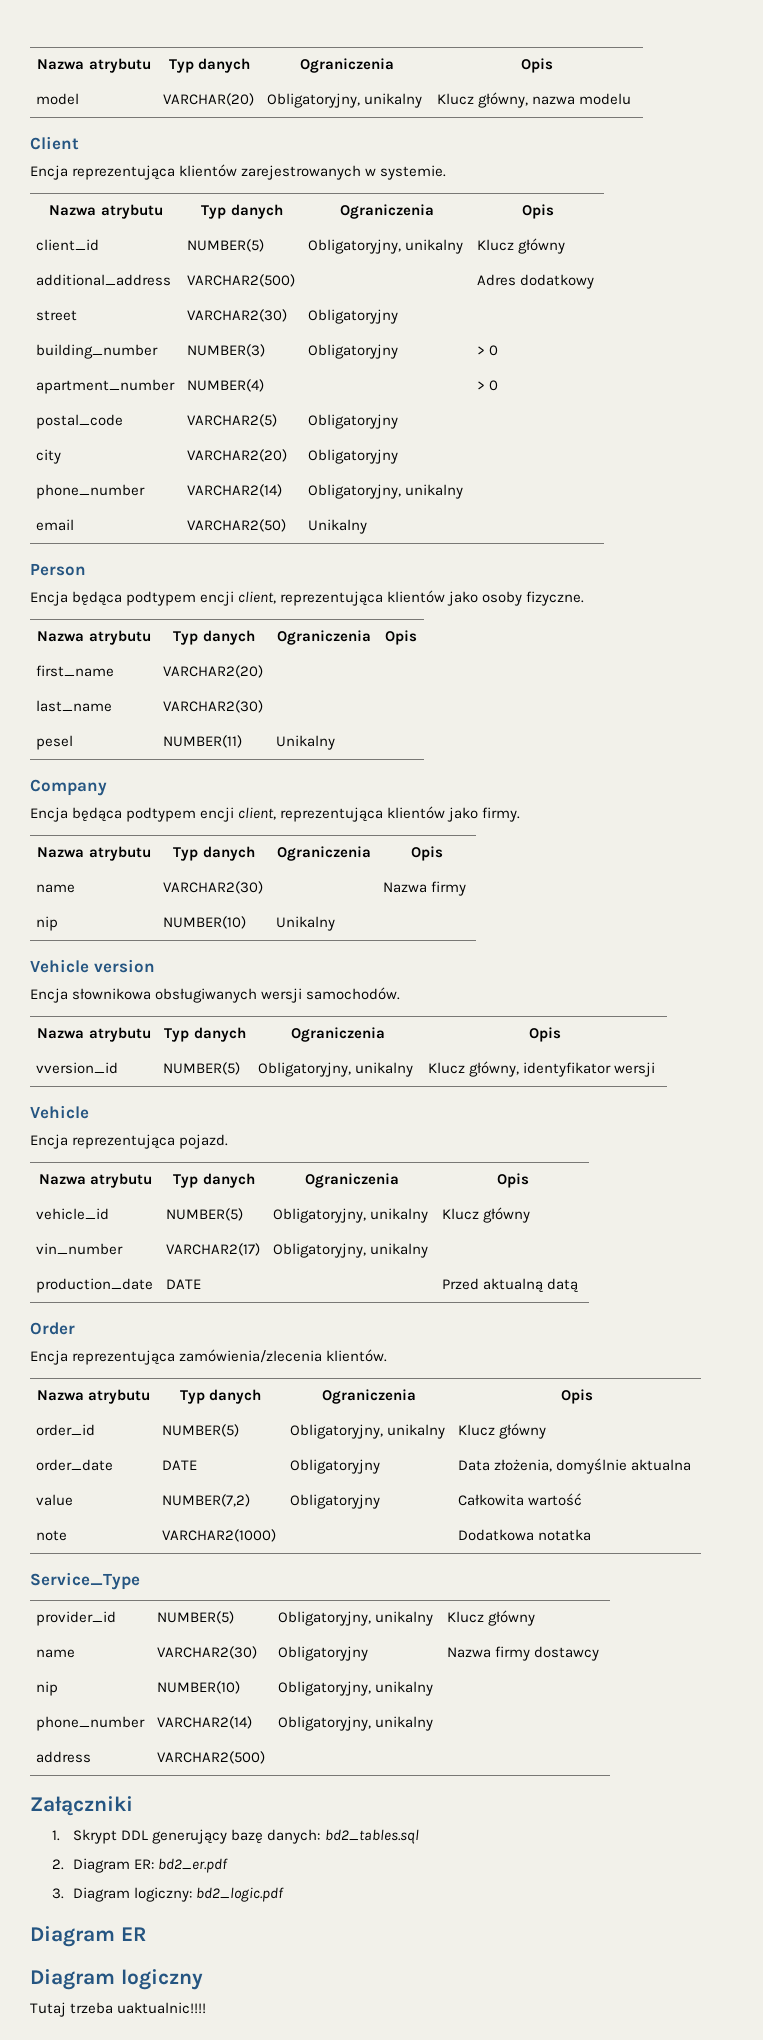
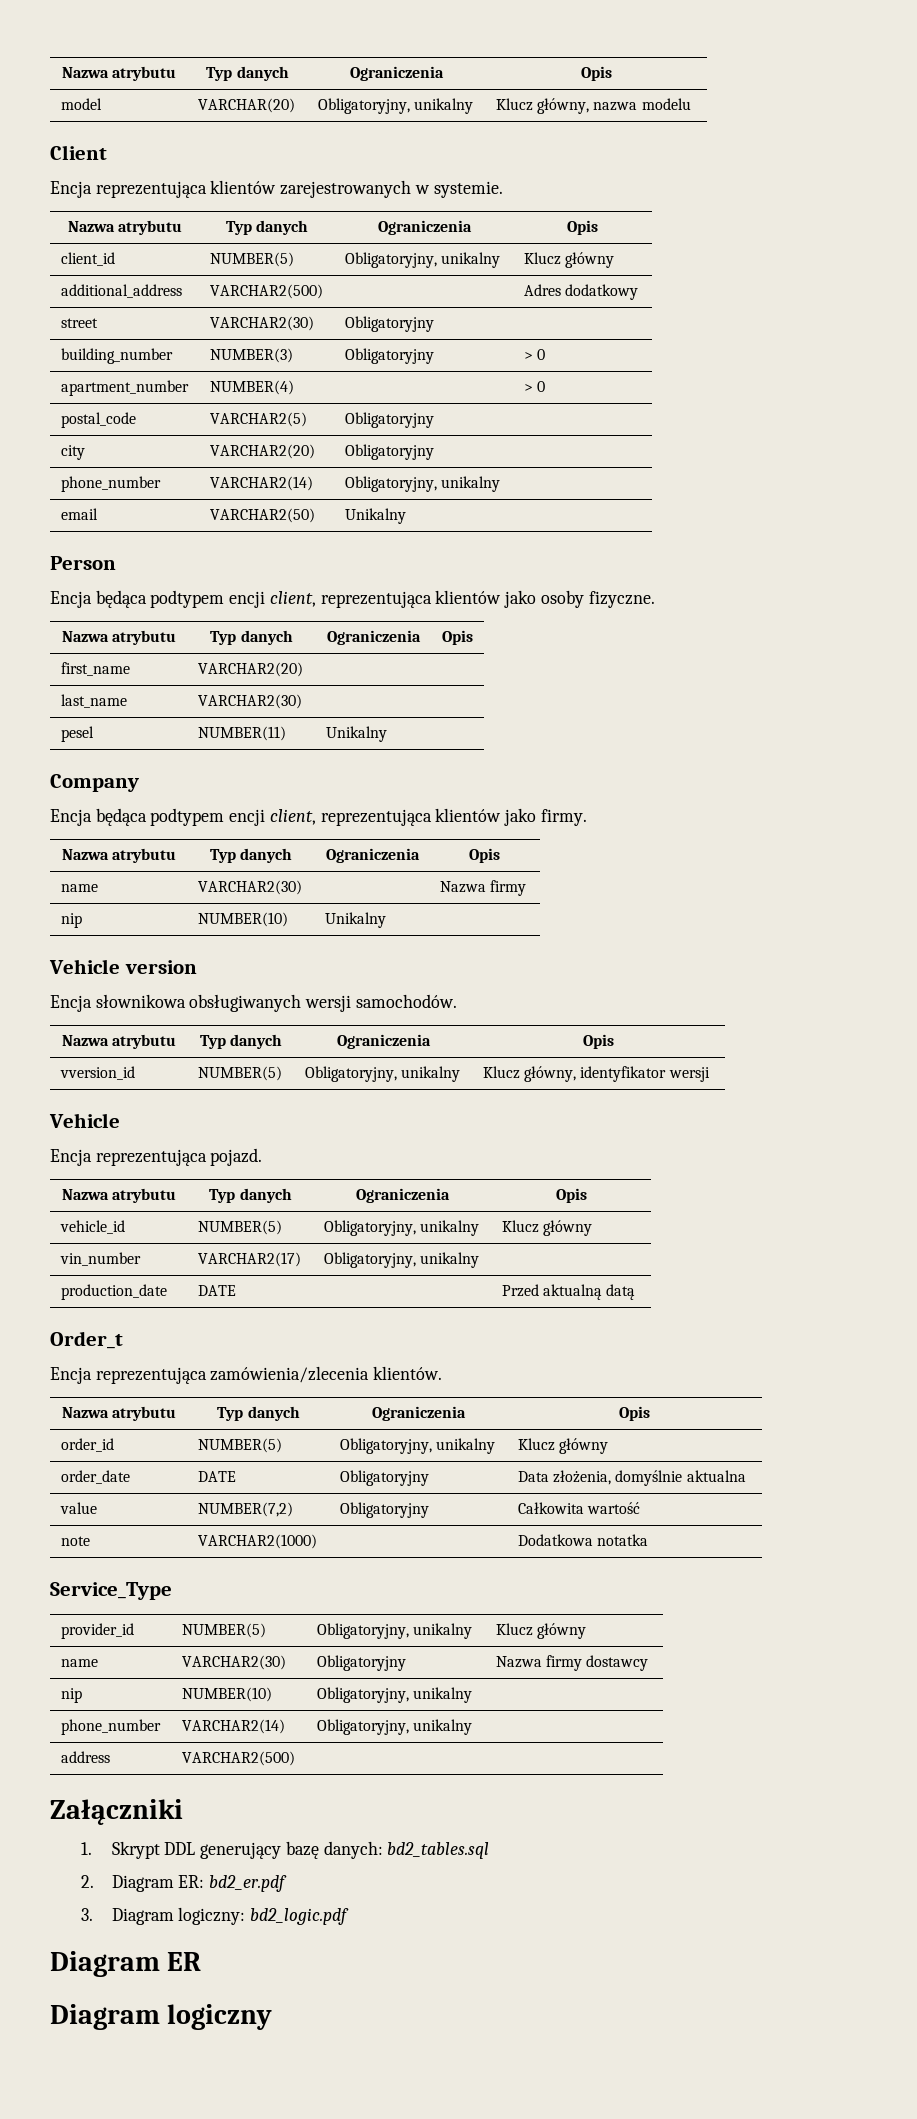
[30,1322,75,1335] Order -> [50,1331,123,1349] Order_t
[30,2002,207,2017] // Tutaj trzeba uaktualnic!!!! -> (273, 2017) none

